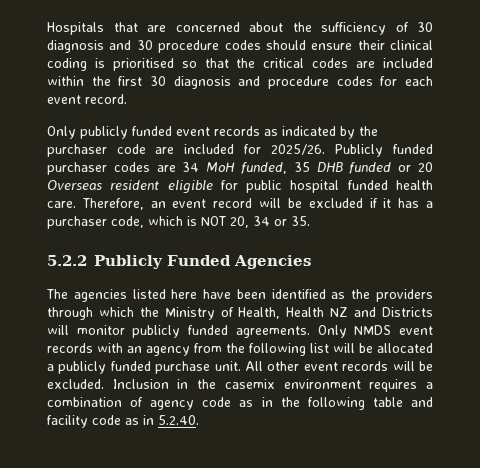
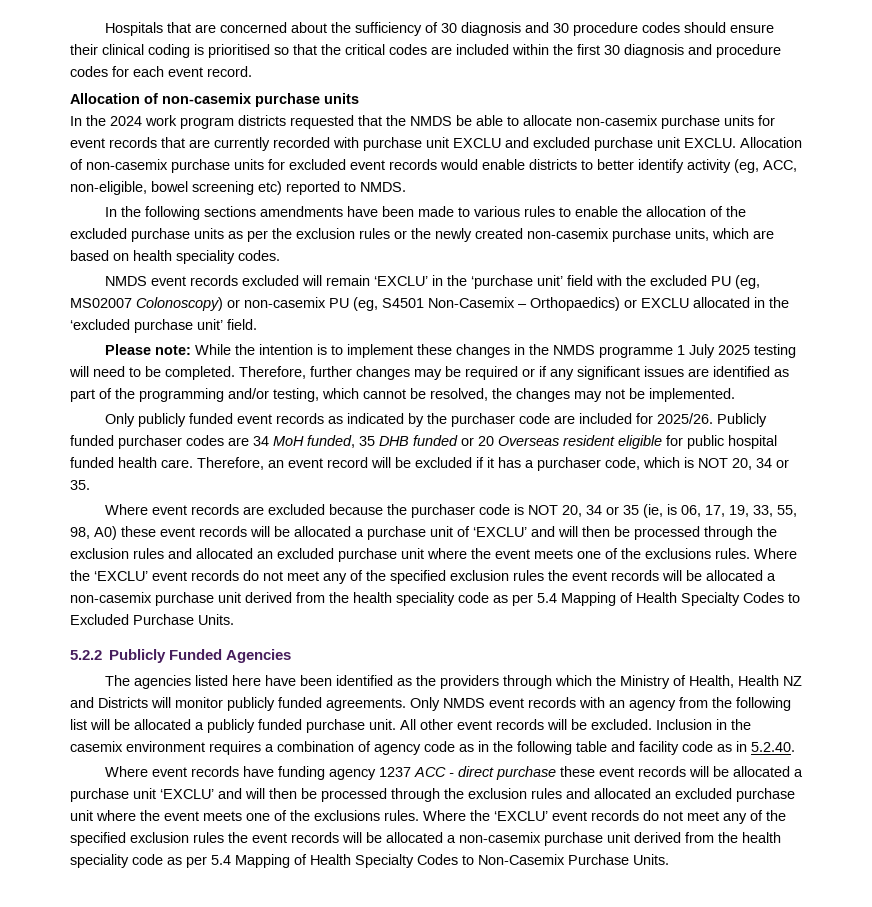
(127, 99) none -> [70,93,359,107] [70,115,775,129] [70,137,802,151] [70,159,797,173] [70,181,406,195] [104,206,746,220] [70,228,774,242] [70,250,280,264] [104,275,760,289] [70,297,789,311] [70,319,257,333] [104,344,796,358] [69,366,789,380] [70,388,735,402] // Allocation of non-casemix purchase units // In the 2024 work program districts requested that the NMDS be able to allocate non-casemix purchase units for event records that are currently recorded with purchase unit EXCLU and excluded purchase unit EXCLU. Allocation of non-casemix purchase units for excluded event records would enable districts to better identify activity (eg, ACC, non-eligible, bowel screening etc) reported to NMDS. // In the following sections amendments have been made to various rules to enable the allocation of the excluded purchase units as per the exclusion rules or the newly created non-casemix purchase units, which are based on health speciality codes. // NMDS event records excluded will remain ‘EXCLU’ in the ‘purchase unit’ field with the excluded PU (eg, MS02007 Colonoscopy) or non-casemix PU (eg, S4501 Non-Casemix – Orthopaedics) or EXCLU allocated in the ‘excluded purchase unit’ field. // Please note: While the intention is to implement these changes in the NMDS programme 1 July 2025 testing will need to be completed. Therefore, further changes may be required or if any significant issues are identified as part of the programming and/or testing, which cannot be resolved, the changes may not be implemented.
(310, 221) none -> [104,504,797,518] [70,526,777,540] [70,548,797,562] [70,570,776,584] [70,592,800,606] [70,614,234,625] // Where event records are excluded because the purchaser code is NOT 20, 34 or 35 (ie, is 06, 17, 19, 33, 55, 98, A0) these event records will be allocated a purchase unit of ‘EXCLU’ and will then be processed through the exclusion rules and allocated an excluded purchase unit where the event meets one of the exclusions rules. Where the ‘EXCLU’ event records do not meet any of the specified exclusion rules the event records will be allocated a non-casemix purchase unit derived from the health speciality code as per 5.4 Mapping of Health Specialty Codes to Excluded Purchase Units.
(199, 420) none -> [104,766,803,780] [70,788,795,802] [70,810,786,824] [70,832,781,846] [70,854,669,868] // Where event records have funding agency 1237 ACC - direct purchase these event records will be allocated a purchase unit ‘EXCLU’ and will then be processed through the exclusion rules and allocated an excluded purchase unit where the event meets one of the exclusions rules. Where the ‘EXCLU’ event records do not meet any of the specified exclusion rules the event records will be allocated a non-casemix purchase unit derived from the health speciality code as per 5.4 Mapping of Health Specialty Codes to Non-Casemix Purchase Units.

